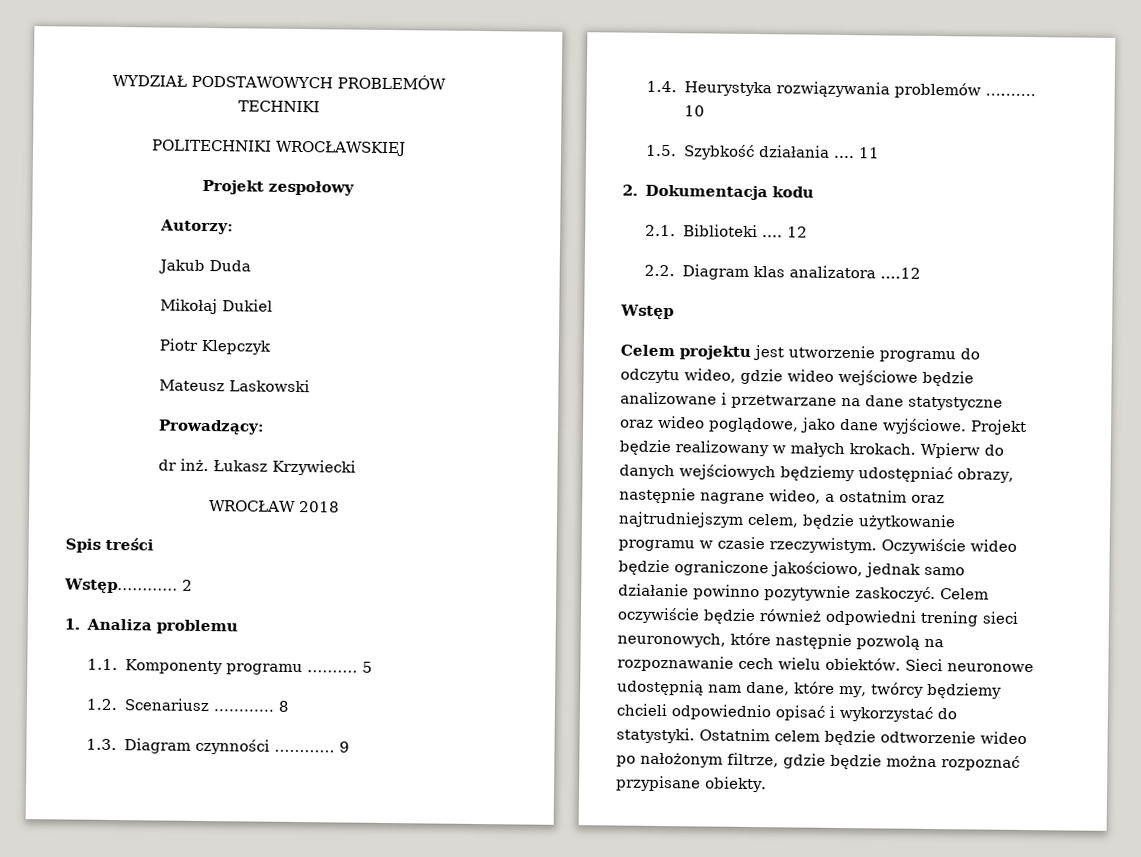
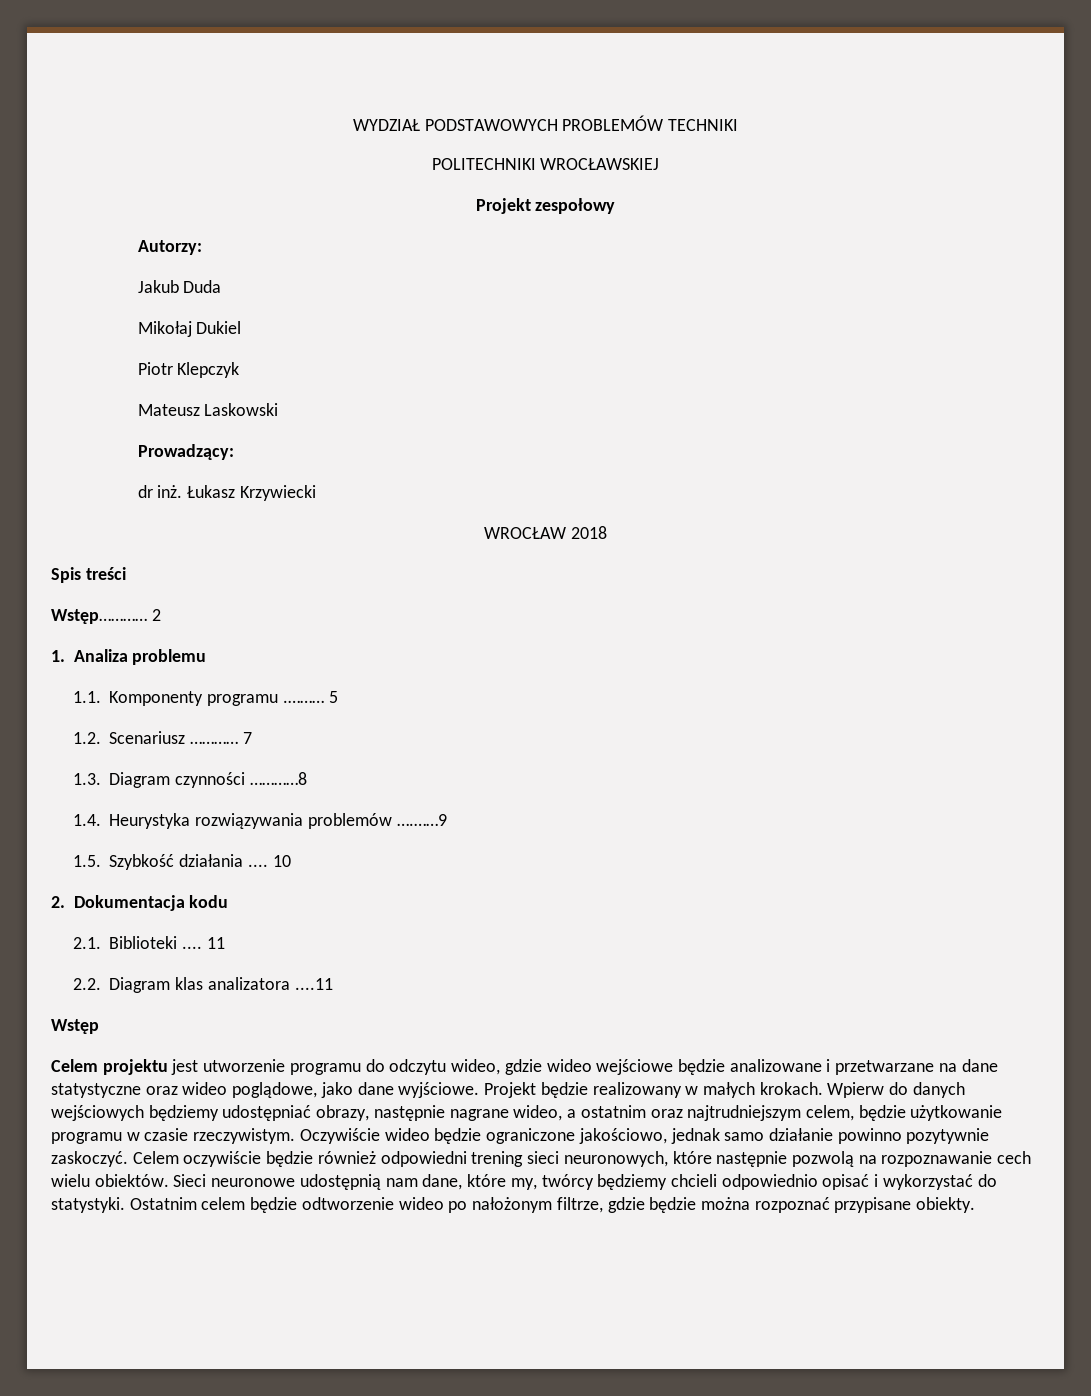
[277,700,289,712] 8 -> [242,732,252,744] 7
[273,741,350,753] ………… 9 -> [249,772,307,785] …………8
[984,93,1036,97] [683,105,705,117] ….…… 10 -> [396,814,447,826] ….……9
[857,147,880,159] 11 -> [272,855,291,867] 10
[786,226,808,238] 12 -> [206,937,225,949] 11
[879,267,921,279] ....12 -> [294,978,333,990] ....11

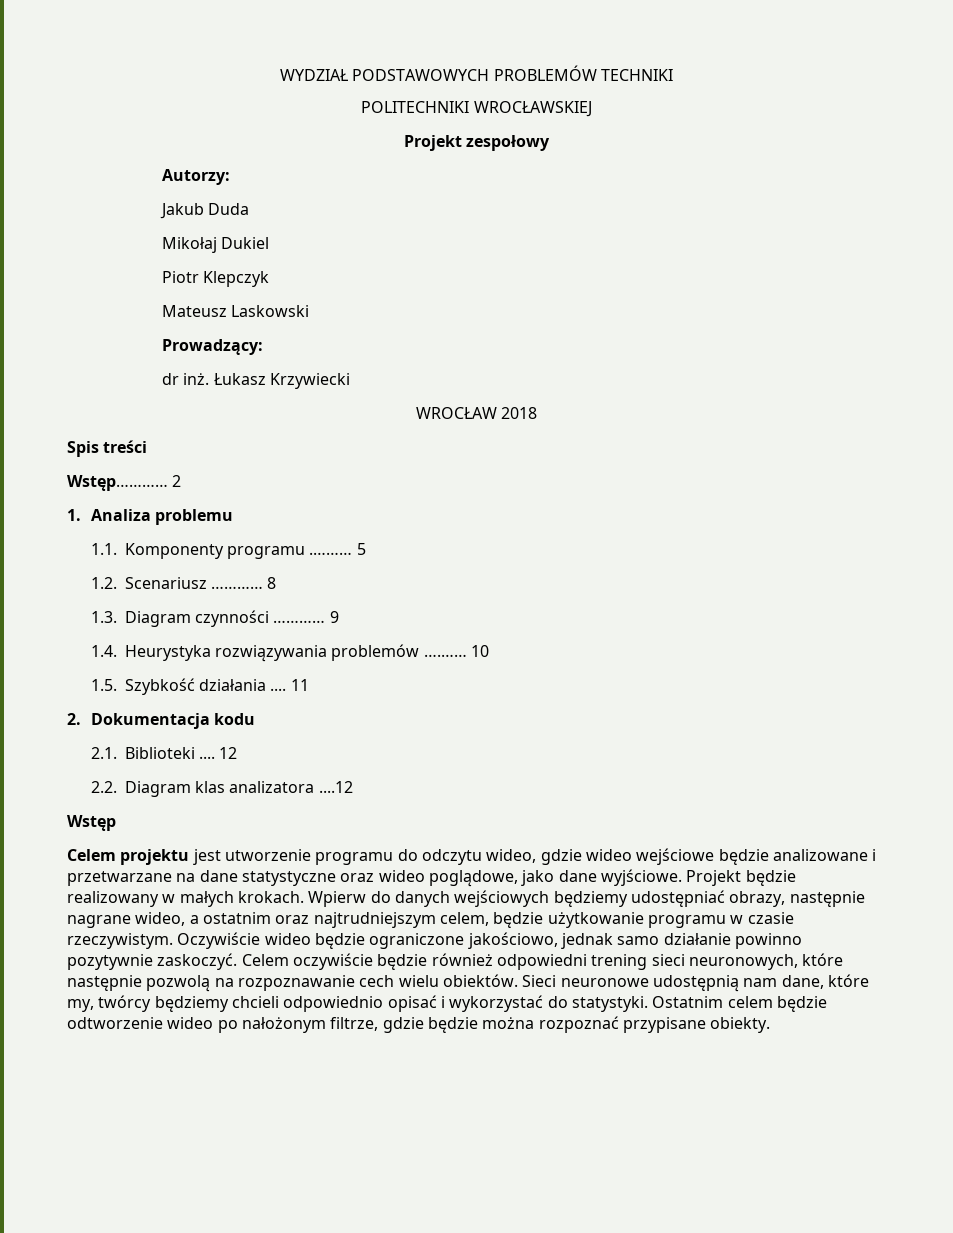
[242,732,252,744] 7 -> [267,577,277,589] 8
[249,772,307,785] …………8 -> [273,611,339,623] ………… 9
[396,814,447,826] ….……9 -> [423,645,490,657] ….…… 10
[272,855,291,867] 10 -> [290,679,309,691] 11
[206,937,225,949] 11 -> [219,747,238,759] 12
[294,978,333,990] ....11 -> [318,781,353,793] ....12

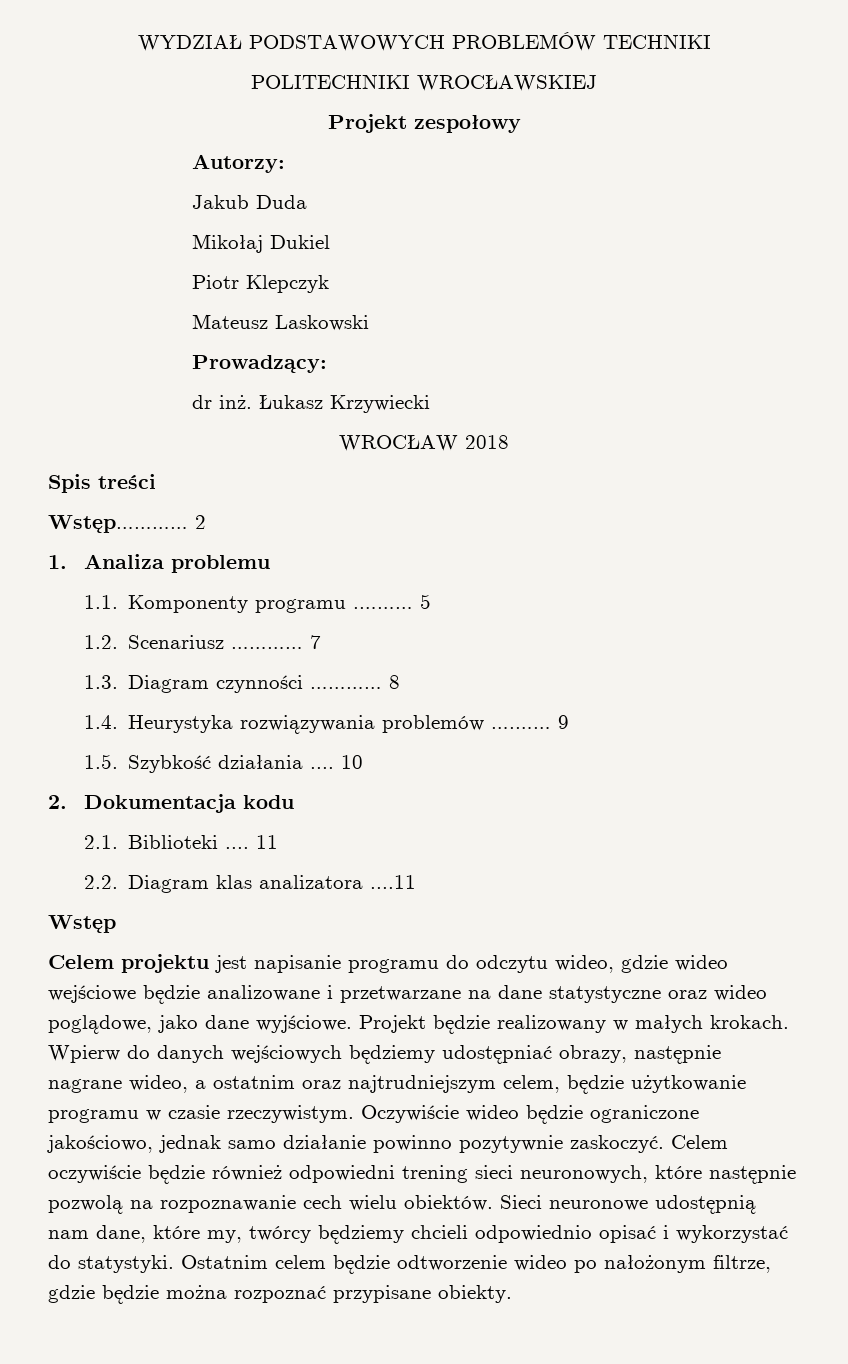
[267,577,277,589] 8 -> [310,635,322,649] 7
[329,611,339,623] 9 -> [389,675,401,689] 8
[471,645,490,657] 10 -> [558,715,570,729] 9
[290,679,309,691] 11 -> [341,755,364,769] 10
[219,747,238,759] 12 -> [256,835,279,849] 11
[318,781,353,793] ....12 -> [370,875,417,889] ....11
[224,849,311,861] utworzenie -> [254,955,341,973] napisanie

